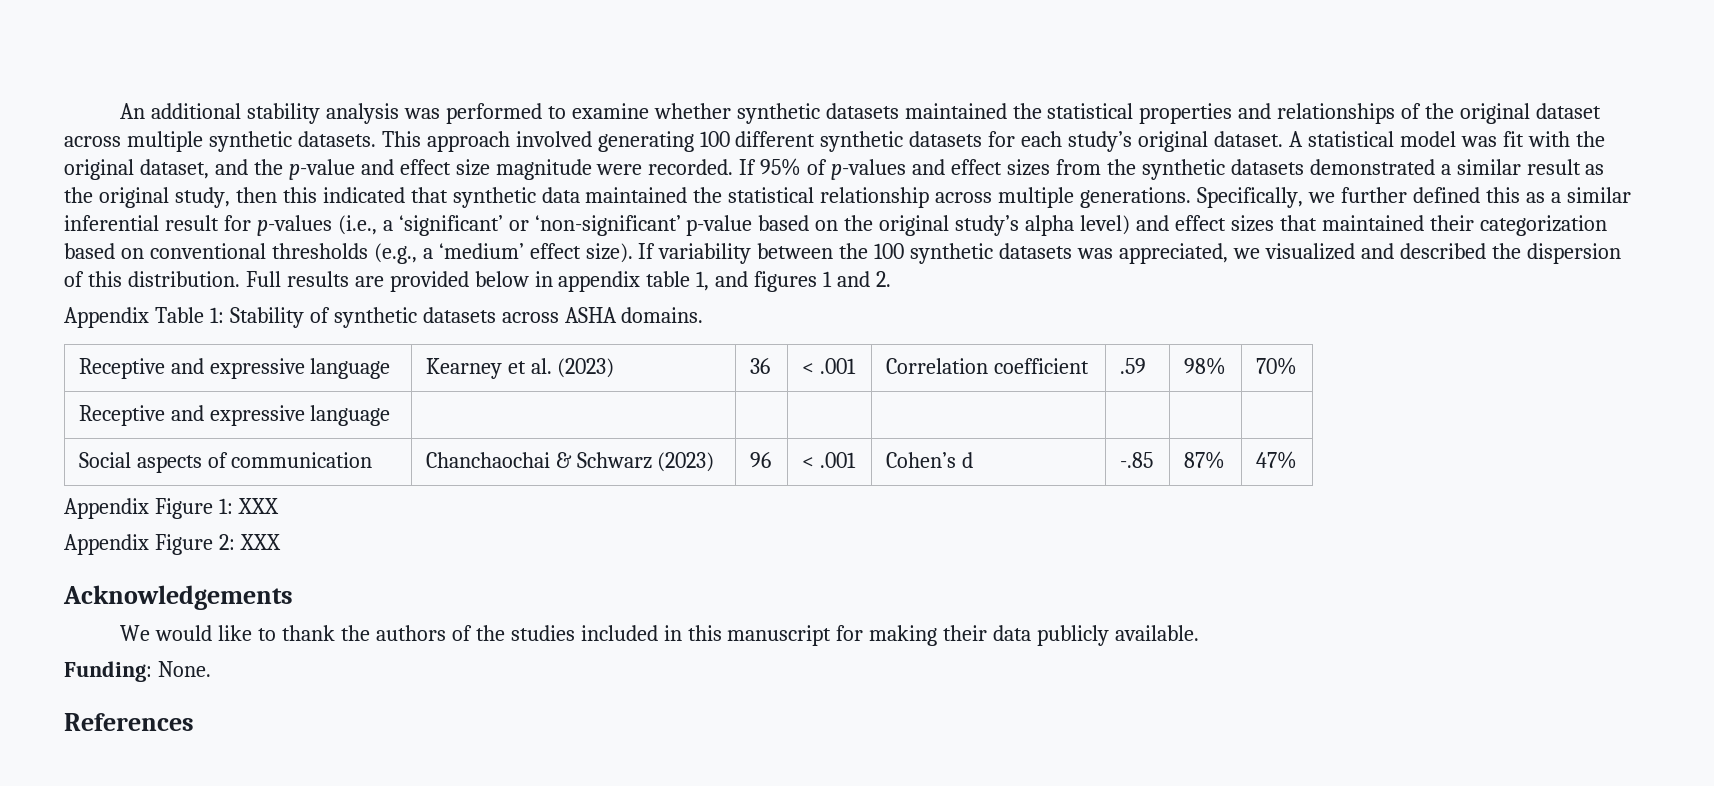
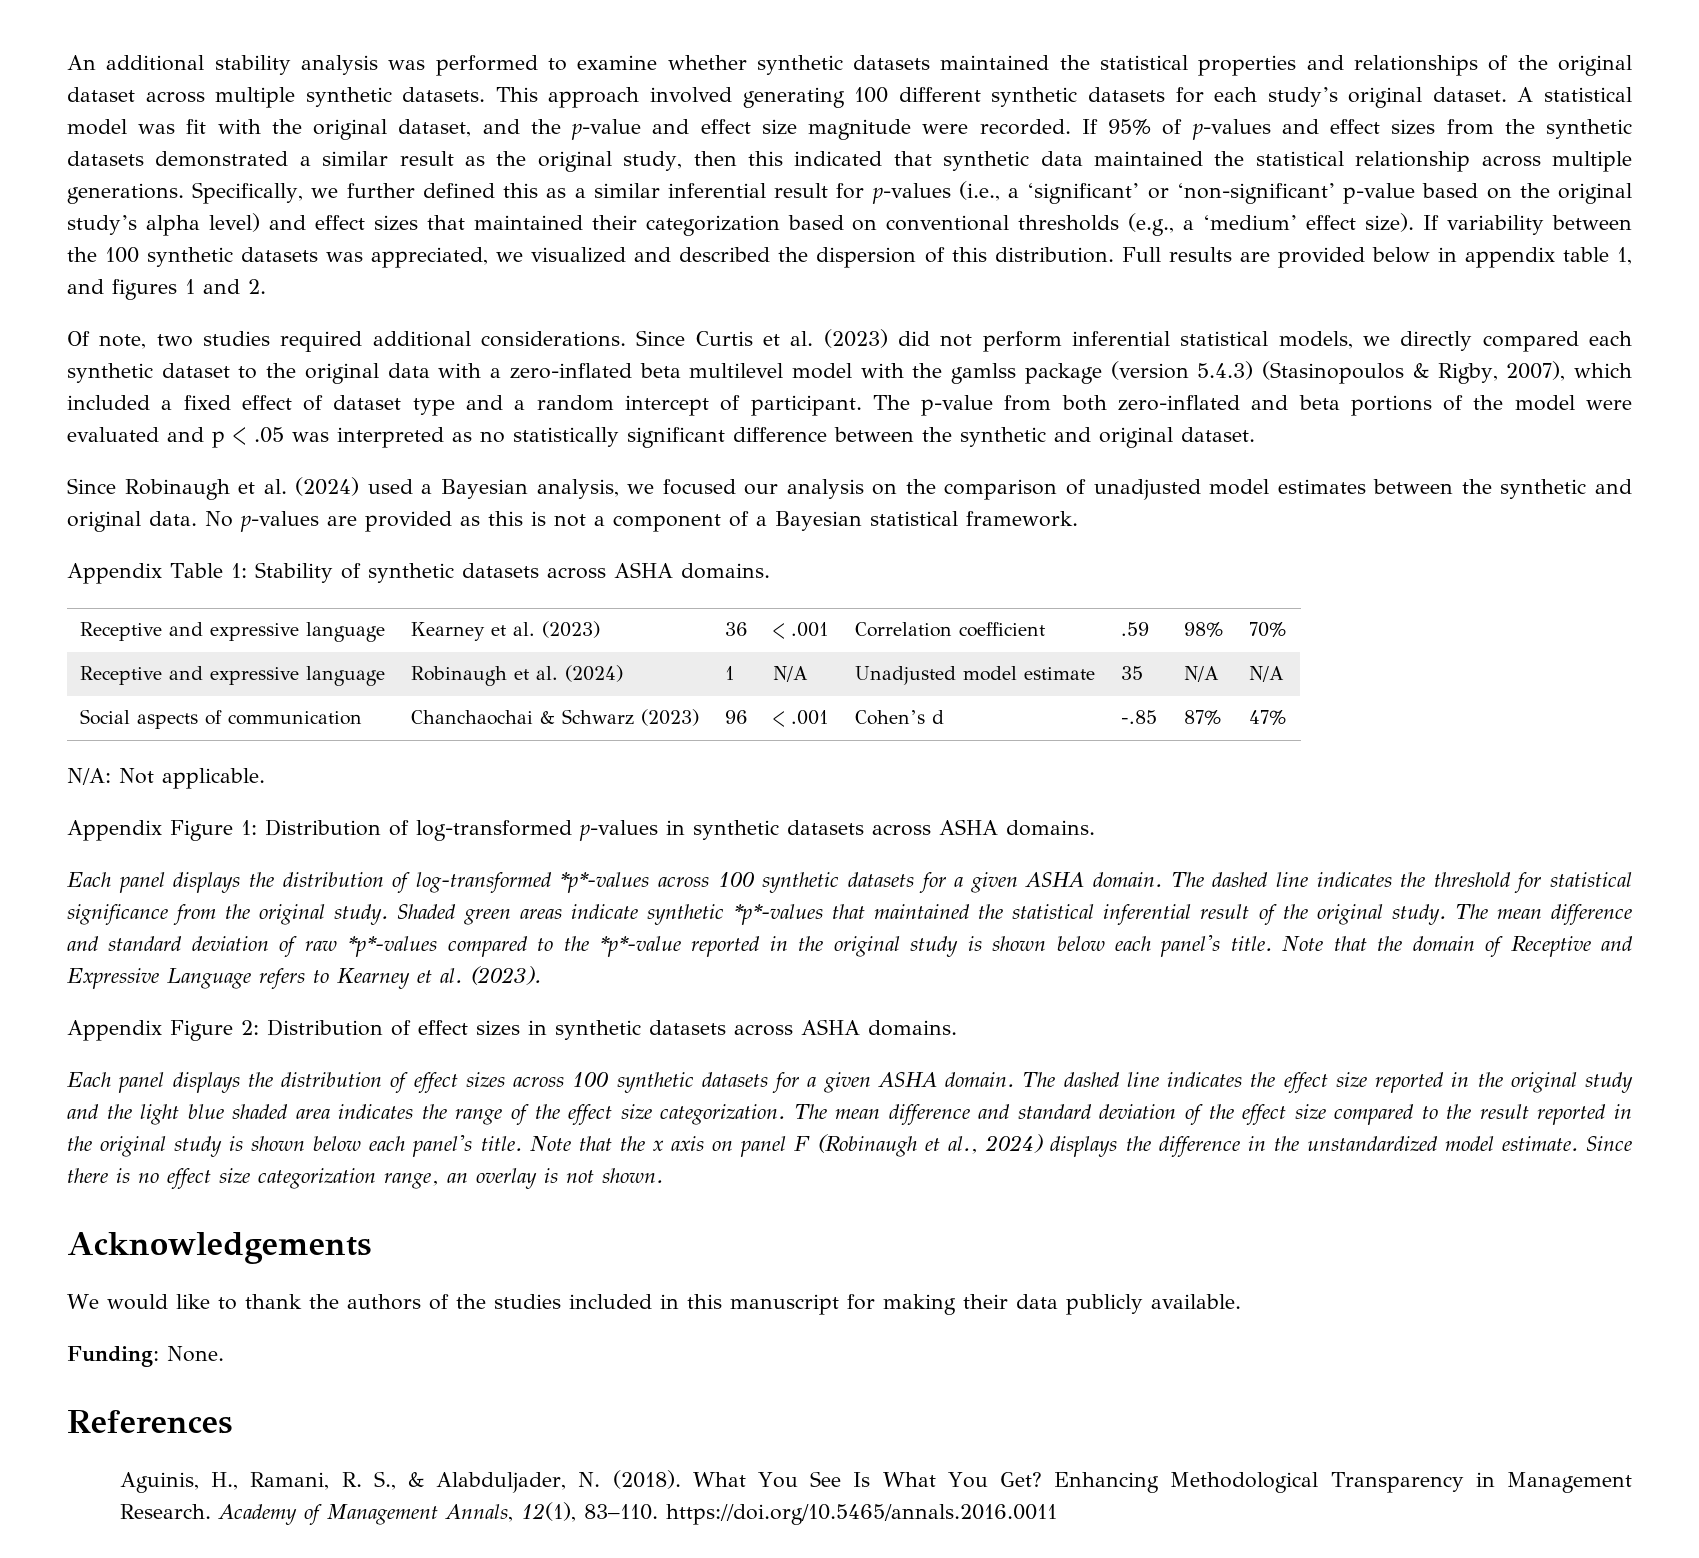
(892, 279) none -> [67,329,1632,352] [67,361,1633,384] [67,395,1633,416] [67,427,1255,448] [67,477,1632,500] [67,511,1078,532] // Of note, two studies required additional considerations. Since Curtis et al. (2023) did not perform inferential statistical models, we directly compared each synthetic dataset to the original data with a zero-inflated beta multilevel model with the gamlss package (version 5.4.3) (Stasinopoulos & Rigby, 2007), which included a fixed effect of dataset type and a random intercept of participant. The p-value from both zero-inflated and beta portions of the model were evaluated and p < .05 was interpreted as no statistically significant difference between the synthetic and original dataset. // Since Robinaugh et al. (2024) used a Bayesian analysis, we focused our analysis on the comparison of unadjusted model estimates between the synthetic and original data. No p-values are provided as this is not a component of a Bayesian statistical framework.
(391, 415) | | | | | | -> [410,665,623,686] [724,666,734,680] [772,666,808,682] [854,666,1095,685] [1120,666,1143,680] [1183,666,1219,682] [1248,666,1284,682] Robinaugh et al. (2024) | 1 | N/A | Unadjusted model estimate | 35 | N/A | N/A
(1297, 460) none -> [67,768,265,789] // N/A: Not applicable.
[237,498,279,514] [64,534,281,555] XXX // Appendix Figure 2: XXX -> [265,819,1095,841] [67,872,1632,893] [67,904,1633,925] [67,935,1633,957] [67,966,541,989] [67,1019,957,1041] [67,1072,1633,1093] [67,1104,1632,1125] [67,1134,1633,1157] [67,1168,663,1189] Distribution of log-transformed p-values in synthetic datasets across ASHA domains. // Each panel displays the distribution of log-transformed *p*-values across 100 synthetic datasets for a given ASHA domain. The dashed line indicates the threshold for statistical significance from the original study. Shaded green areas indicate synthetic *p*-values that maintained the statistical inferential result of the original study. The mean difference and standard deviation of raw *p*-values compared to the *p*-value reported in the original study is shown below each panel's title. Note that the domain of Receptive and Expressive Language refers to Kearney et al. (2023). // Appendix Figure 2: Distribution of effect sizes in synthetic datasets across ASHA domains. // Each panel displays the distribution of effect sizes across 100 synthetic datasets for a given ASHA domain. The dashed line indicates the effect size reported in the original study and the light blue shaded area indicates the range of the effect size categorization. The mean difference and standard deviation of the effect size compared to the result reported in the original study is shown below each panel's title. Note that the x axis on panel F (Robinaugh et al., 2024) displays the difference in the unstandardized model estimate. Since there is no effect size categorization range, an overlay is not shown.
(194, 722) none -> [119,1470,1632,1493] [119,1502,1057,1525] // Aguinis, H., Ramani, R. S., & Alabduljader, N. (2018). What You See Is What You Get? Enhancing Methodological Transparency in Management Research. Academy of Management Annals, 12(1), 83–110. https://doi.org/10.5465/annals.2016.0011

